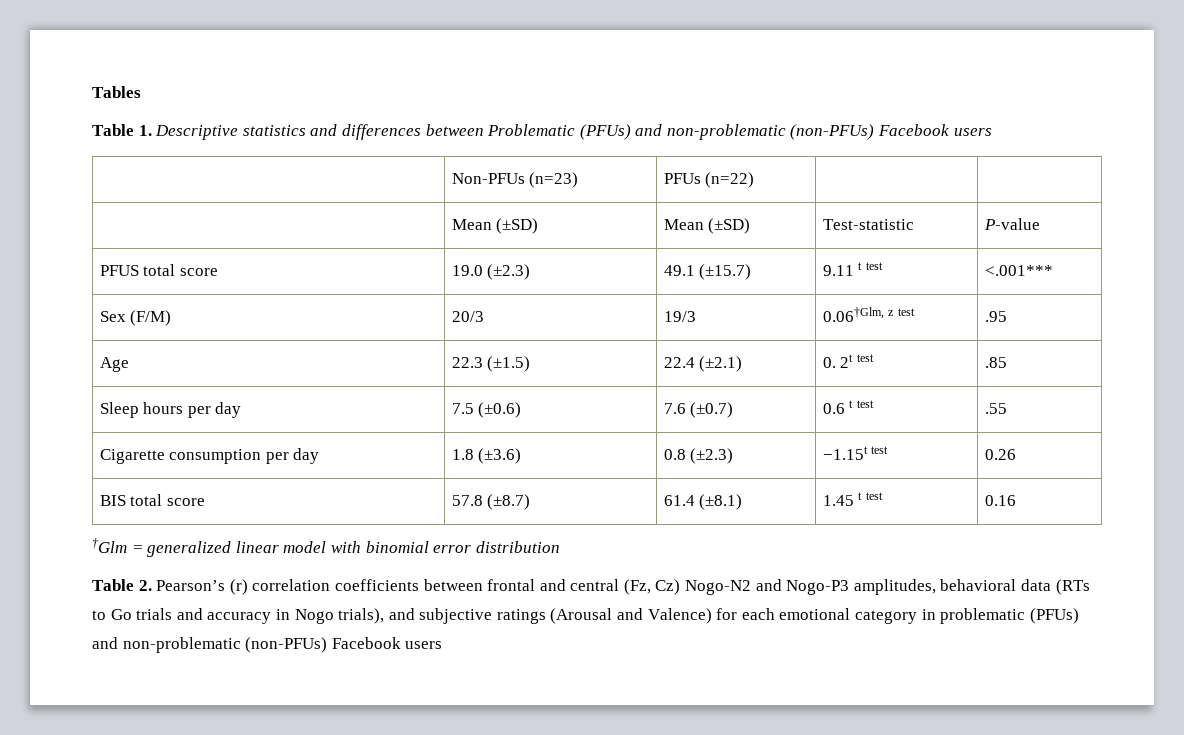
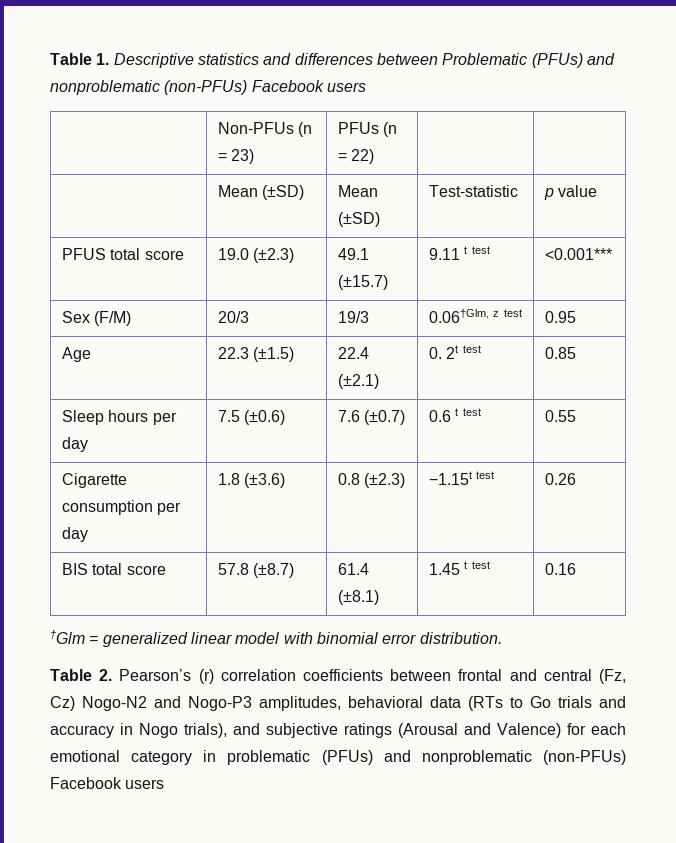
[92,86,141,98] Tables // -> (50, 59) none
[666,124,786,140] non-problematic -> [50,80,160,95] nonproblematic
[529,172,579,188] [663,172,755,188] (n=23) | PFUs (n=22) -> [298,122,313,137] [217,149,255,164] [337,122,398,137] [337,149,375,164] (n = 23) | PFUs (n = 22)
[983,218,1040,230] P-value -> [543,185,598,200] p value
[984,265,1053,276] <.001*** -> [544,248,612,260] <0.001***
[984,311,1007,322] .95 -> [544,311,576,323] 0.95
[984,357,1007,368] .85 -> [544,347,576,359] 0.85
[984,403,1007,414] .55 -> [544,410,576,422] 0.55
[475,541,560,553] distribution -> [419,632,502,644] distribution.
[122,637,241,653] non-problematic -> [421,750,532,765] nonproblematic

